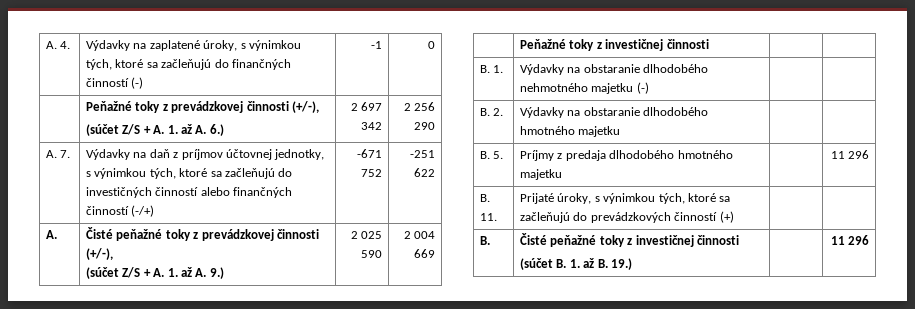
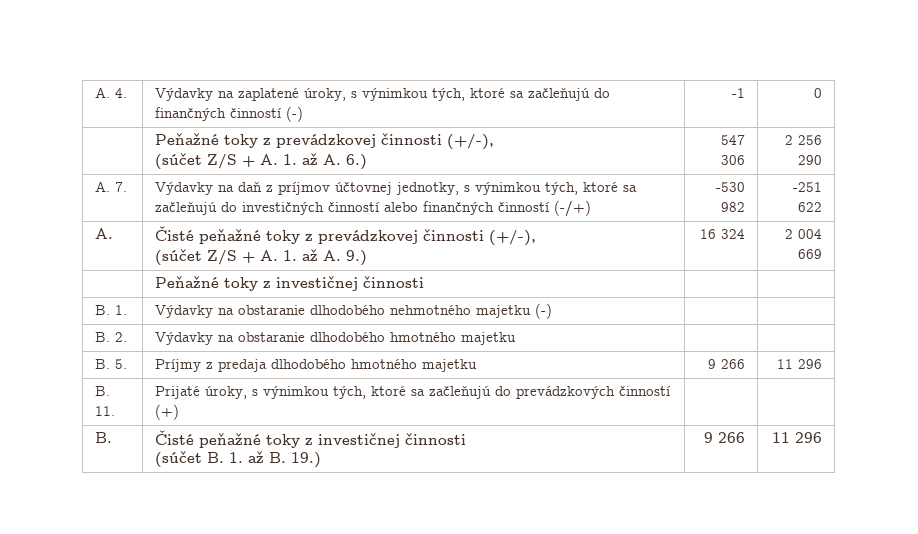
[350,102,382,111] [360,122,382,130] 2 697 342 -> [721,135,746,145] [721,155,746,165] 547 306
[356,149,382,158] [360,169,382,177] -671 752 -> [716,182,746,192] [721,202,746,212] -530 982
[350,231,382,239] [360,250,382,258] 2 025 590 -> [700,229,746,239] 16 324
(563, 174) none -> [708,359,746,369] 9 266
(632, 264) none -> [704,432,746,443] 9 266

